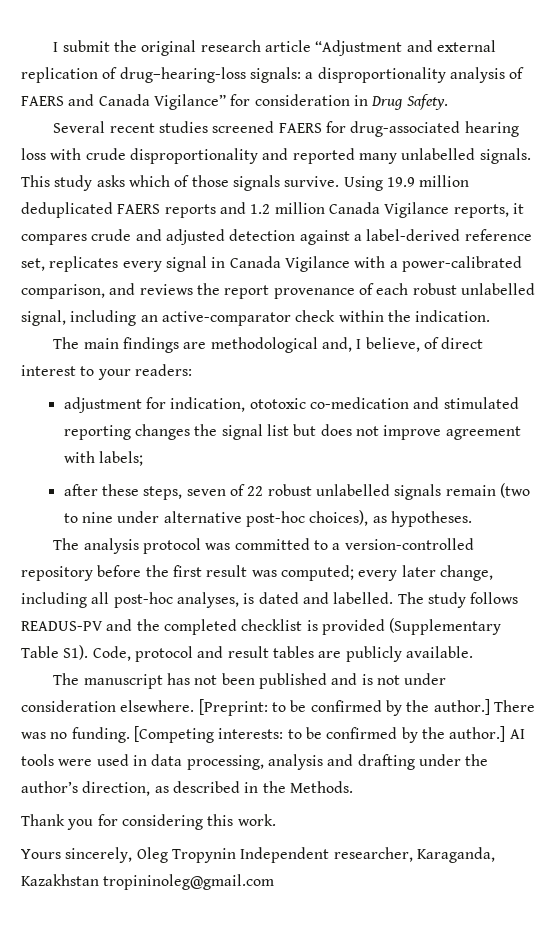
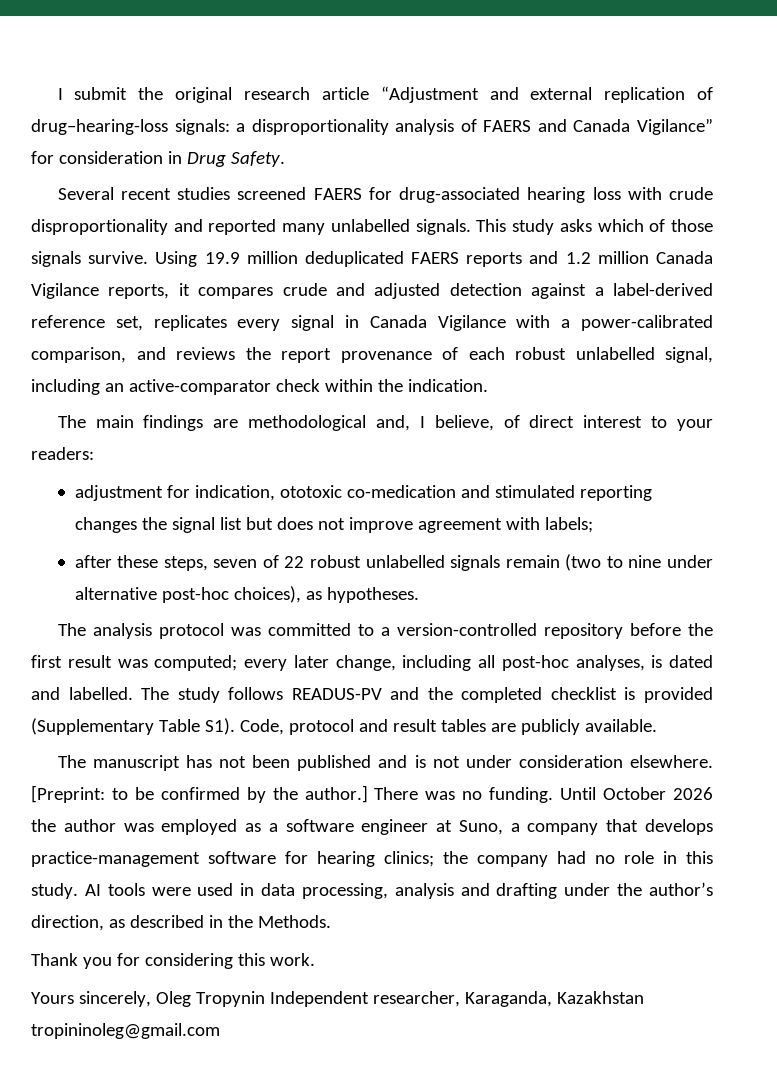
[133,726,506,743] [Competing interests: to be confirmed by the author.] -> [560,787,713,800] [31,819,713,835] [31,851,713,867] [31,883,78,899] Until October 2026 the author was employed as a software engineer at Suno, a company that develops practice-management software for hearing clinics; the company had no role in this study.

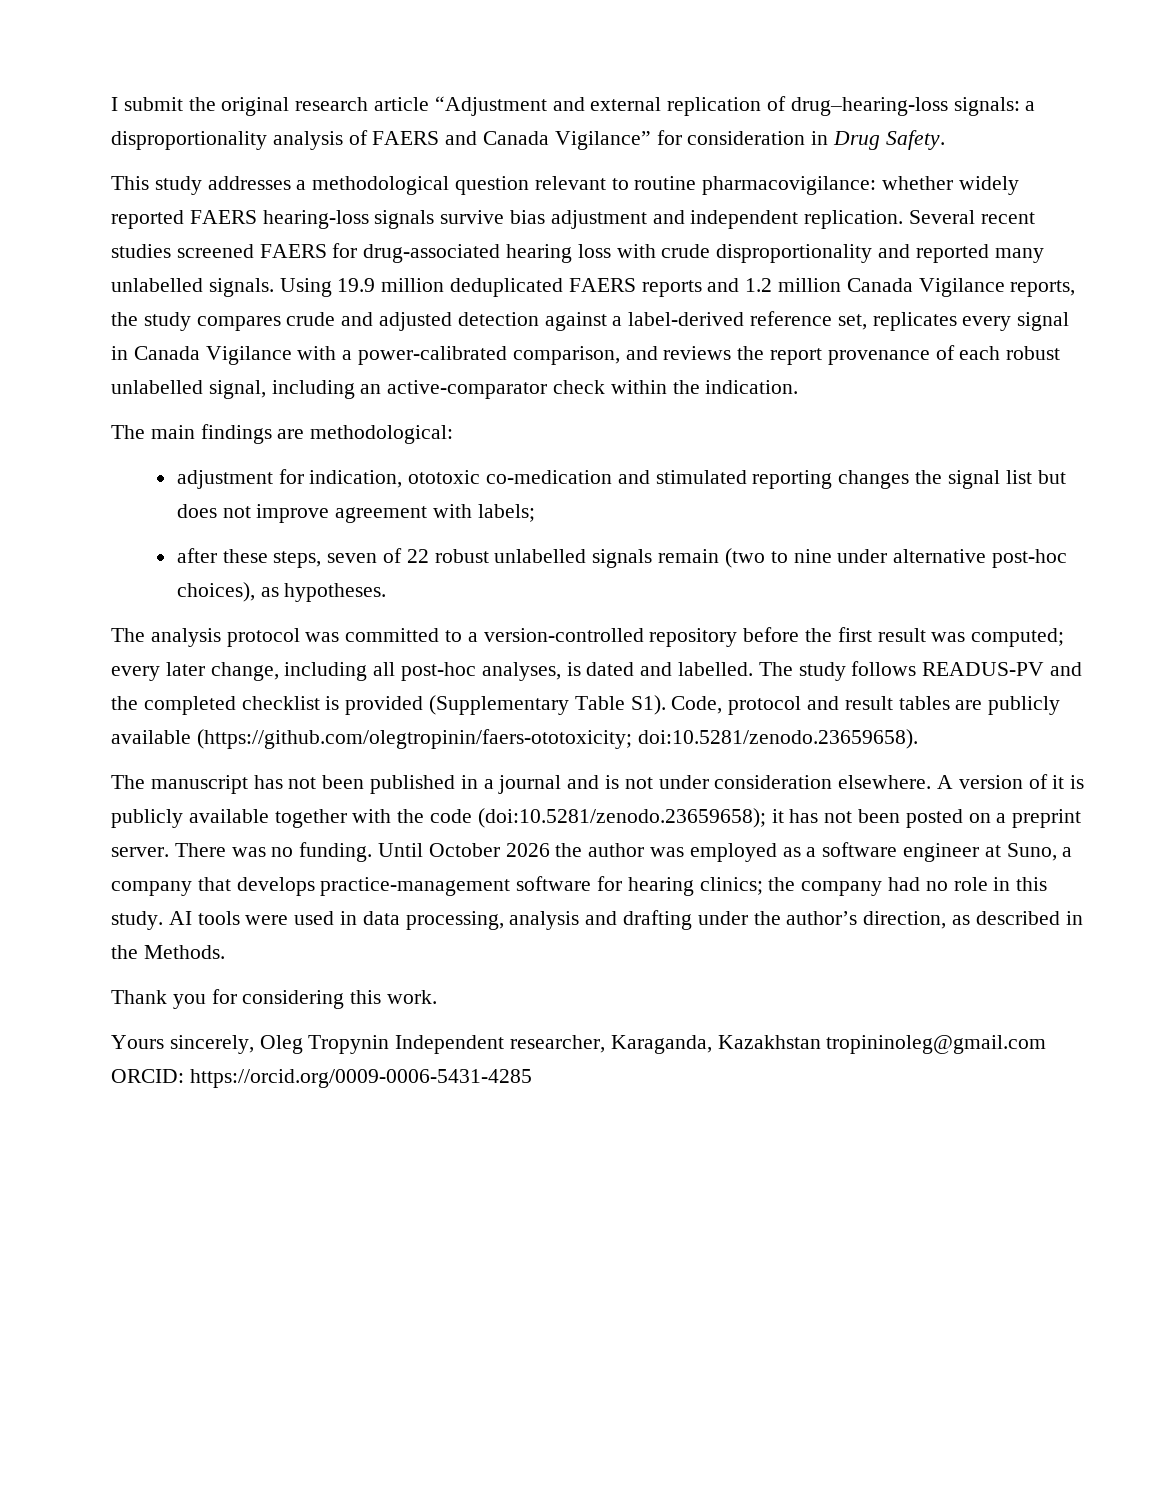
(285, 159) none -> [111,176,1019,195] [111,210,904,229] This study addresses a methodological question relevant to routine pharmacovigilance: whether widely reported FAERS hearing-loss signals survive bias adjustment and independent replication.
[476,219,714,235] [31,251,149,267] This study asks which of those signals survive. -> (274, 287) none
[178,283,190,296] it -> [111,312,191,331] the study
[248,415,713,431] [31,447,94,460] methodological and, I believe, of direct interest to your readers: -> [310,425,454,444] methodological:
[584,719,657,732] available. -> [111,729,918,749] available (https://github.com/olegtropinin/faers-ototoxicity; doi:10.5281/zenodo.23659658).
(372, 763) none -> [460,775,562,794] in a journal
[31,785,368,803] [Preprint: to be confirmed by the author.] -> [937,774,1085,789] [111,808,1082,828] [111,847,169,857] A version of it is publicly available together with the code (doi:10.5281/zenodo.23659658); it has not been posted on a preprint server.
(220, 1031) none -> [111,1069,532,1088] ORCID: https://orcid.org/0009-0006-5431-4285

